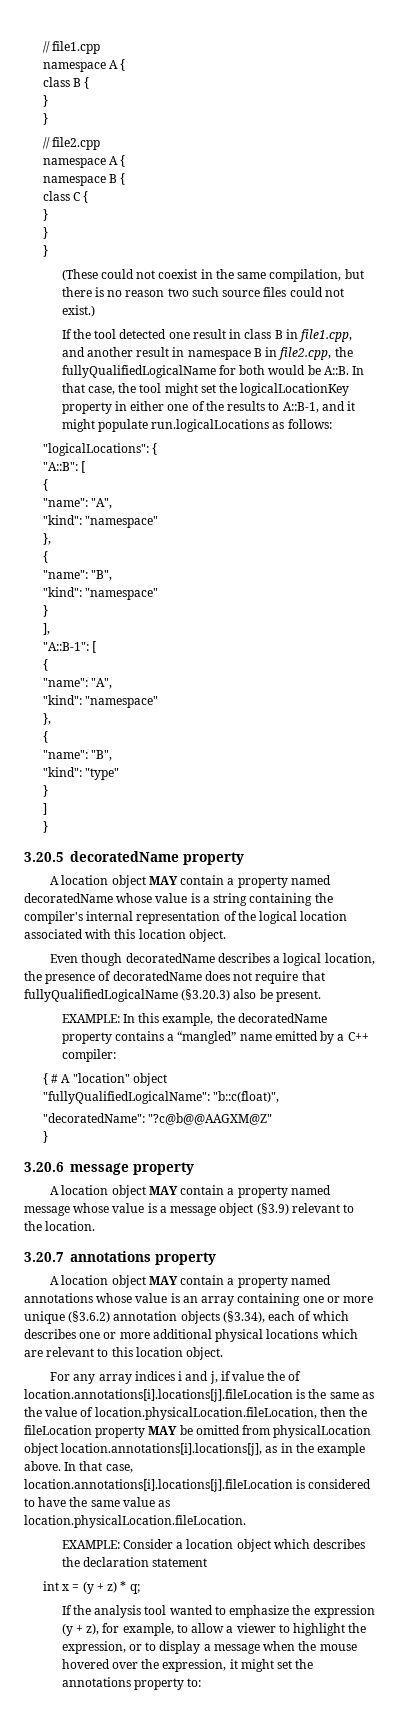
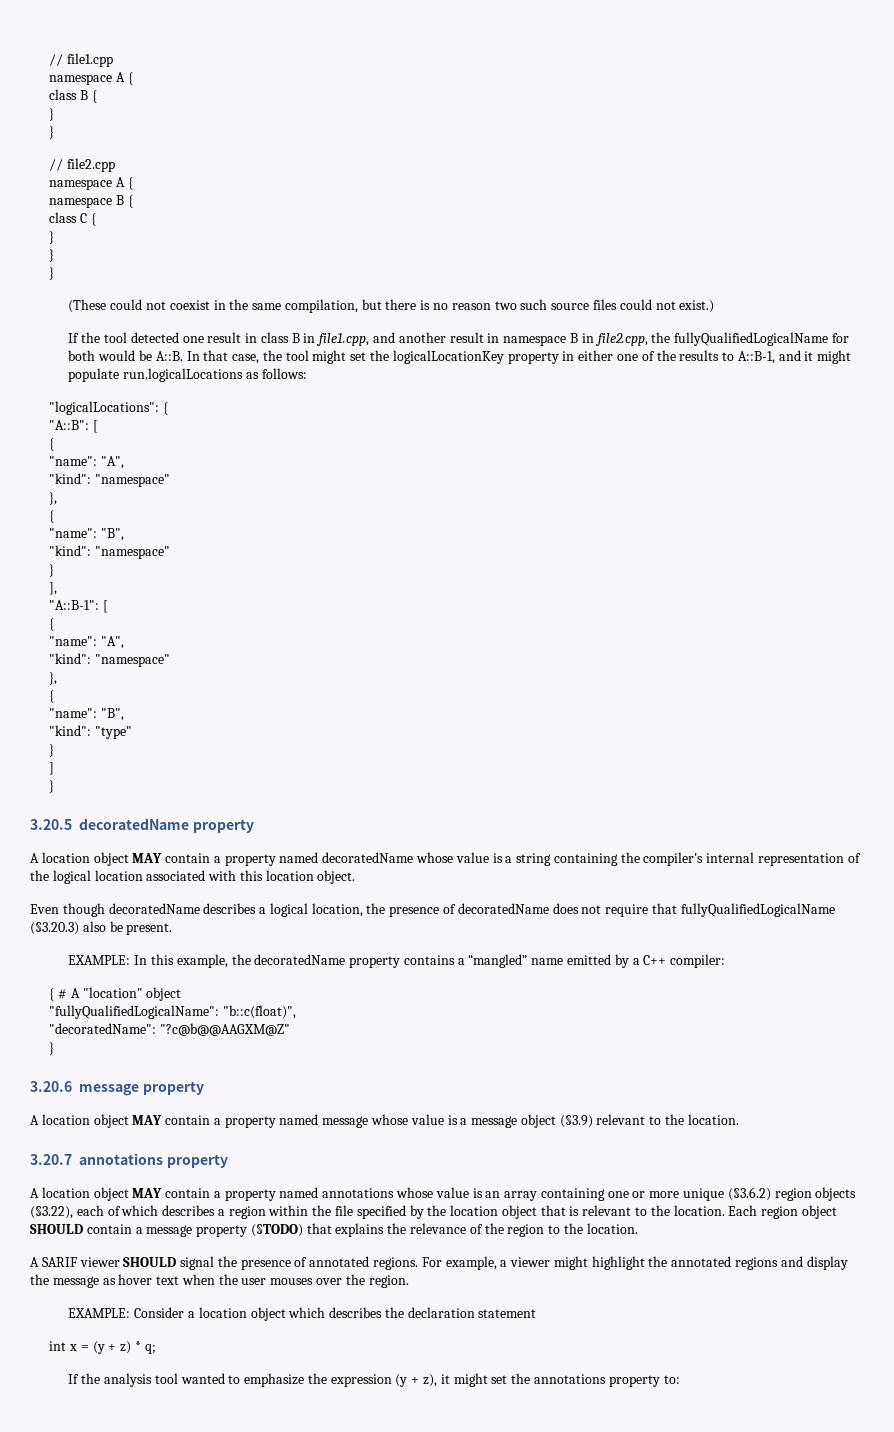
[113,1311,265,1324] annotation objects (§3.34), -> [774,1187,857,1201] [30,1206,73,1219] region objects (§3.22),
[79,1329,358,1342] [24,1347,224,1360] [50,1371,302,1384] [24,1389,374,1402] [24,1407,368,1420] [24,1425,372,1438] [24,1443,366,1456] [24,1461,133,1473] [24,1479,372,1492] [24,1497,171,1507] [24,1515,246,1528] one or more additional physical locations which are relevant to this location object. // For any array indices i and j, if value the of location.annotations[i].locations[j].fileLocation is the same as the value of location.physicalLocation.fileLocation, then the fileLocation property MAY be omitted from physicalLocation object location.annotations[i].locations[j], as in the example above. In that case, location.annotations[i].locations[j].fileLocation is considered to have the same value as location.physicalLocation.fileLocation. -> [217,1205,837,1219] [30,1223,638,1237] [30,1256,848,1270] [30,1274,409,1288] a region within the file specified by the location object that is relevant to the location. Each region object SHOULD contain a message property (§TODO) that explains the relevance of the region to the location. // A SARIF viewer SHOULD signal the presence of annotated regions. For example, a viewer might highlight the annotated regions and display the message as hover text when the user mouses over the region.
[102,1623,367,1636] [61,1641,357,1654] [61,1659,227,1672] for example, to allow a viewer to highlight the expression, or to display a message when the mouse hovered over the expression, -> (438, 1380) none

